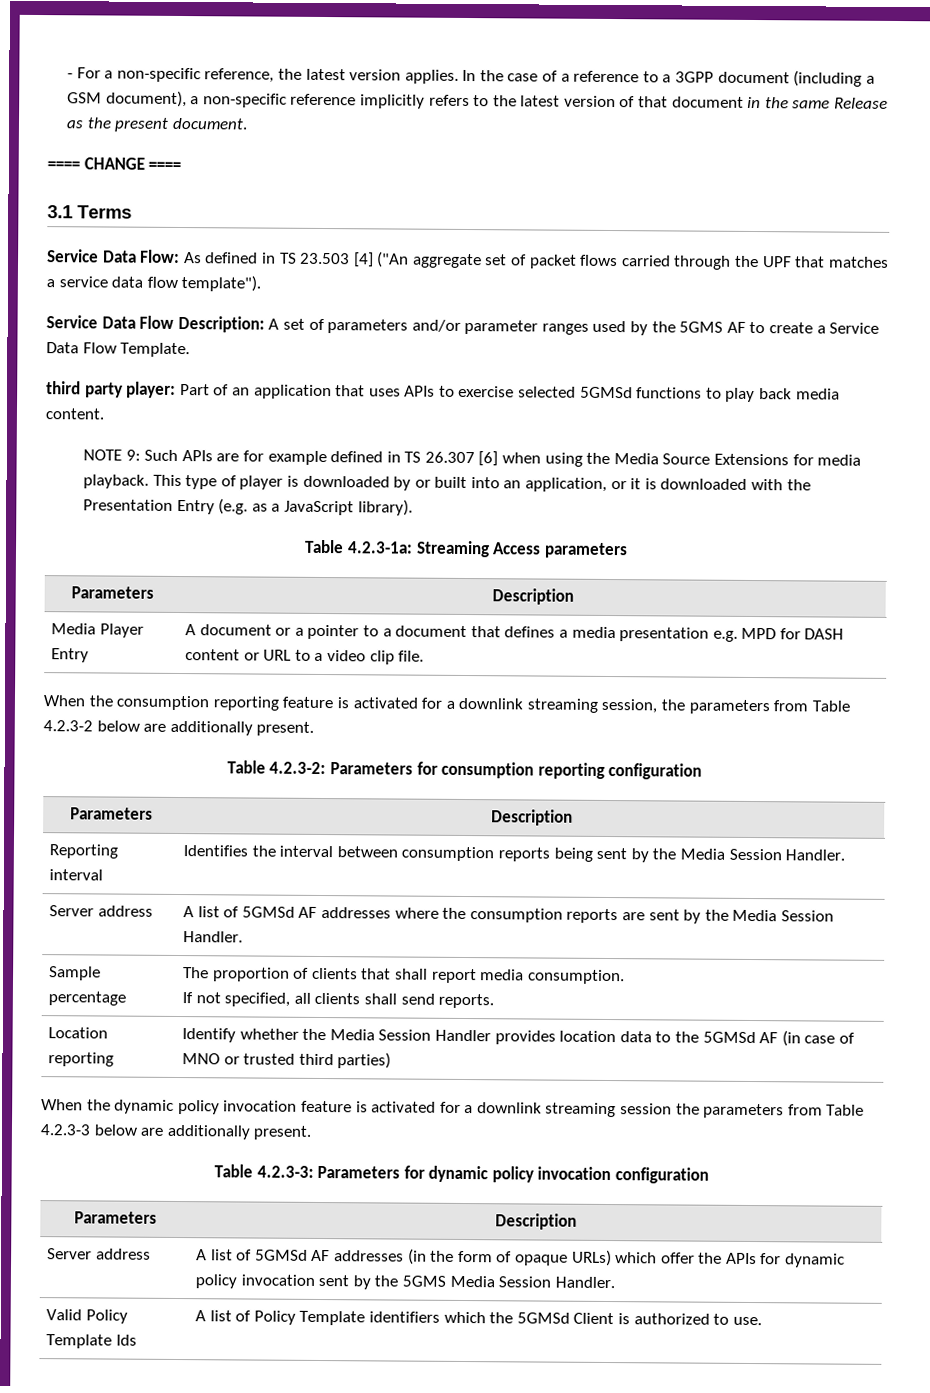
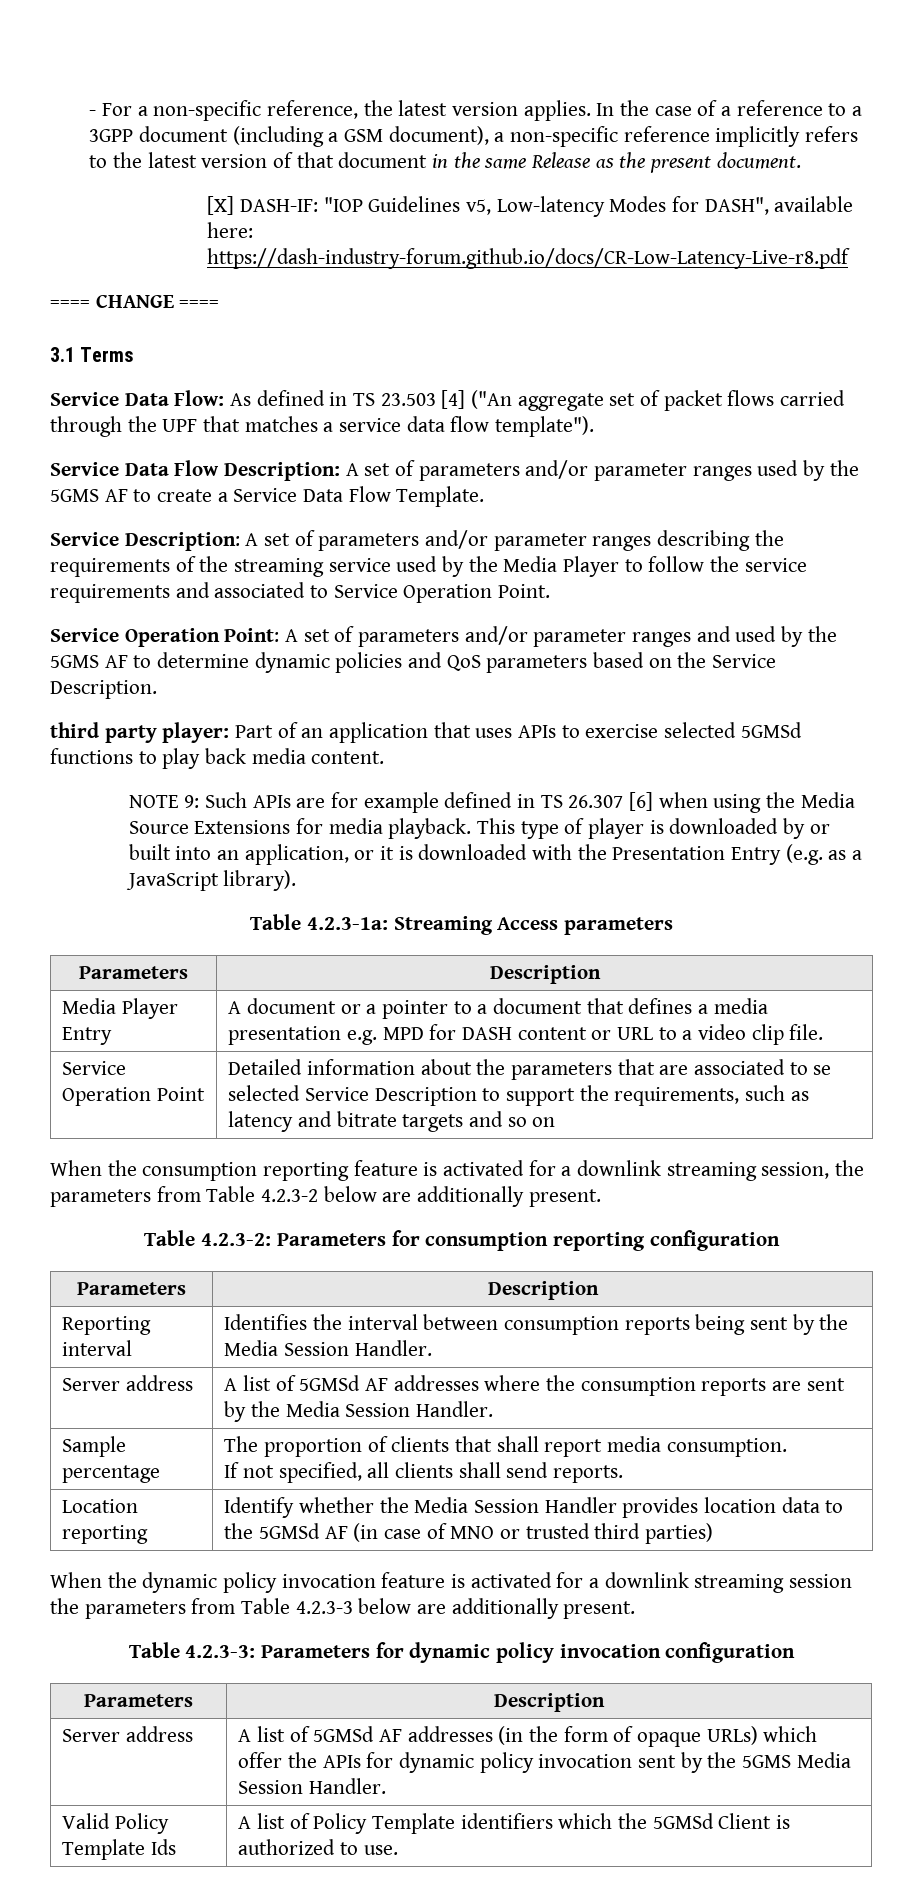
(248, 123) none -> [207,196,854,217] [207,222,254,238] [207,248,851,269] // [X] DASH-IF: "IOP Guidelines v5, Low-latency Modes for DASH", available here: https://dash-industry-forum.github.io/docs/CR-Low-Latency-Live-r8.pdf
(191, 350) none -> [50,530,784,551] [50,556,807,577] [50,582,551,603] [50,626,837,647] [50,652,777,673] [50,680,157,699] // Service Description: A set of parameters and/or parameter ranges describing the requirements of the streaming service used by the Media Player to follow the service requirements and associated to Service Operation Point. // Service Operation Point: A set of parameters and/or parameter ranges and used by the 5GMS AF to determine dynamic policies and QoS parameters based on the Service Description.
(425, 656) none -> [62,1061,127,1075] [62,1087,205,1106] [228,1059,832,1080] [228,1085,809,1106] [228,1111,556,1132] // Service Operation Point | Detailed information about the parameters that are associated to se selected Service Description to support the requirements, such as latency and bitrate targets and so on

